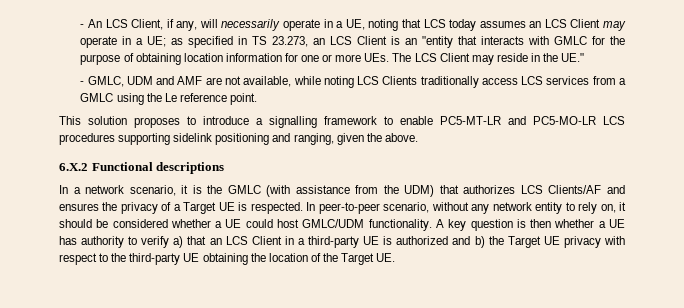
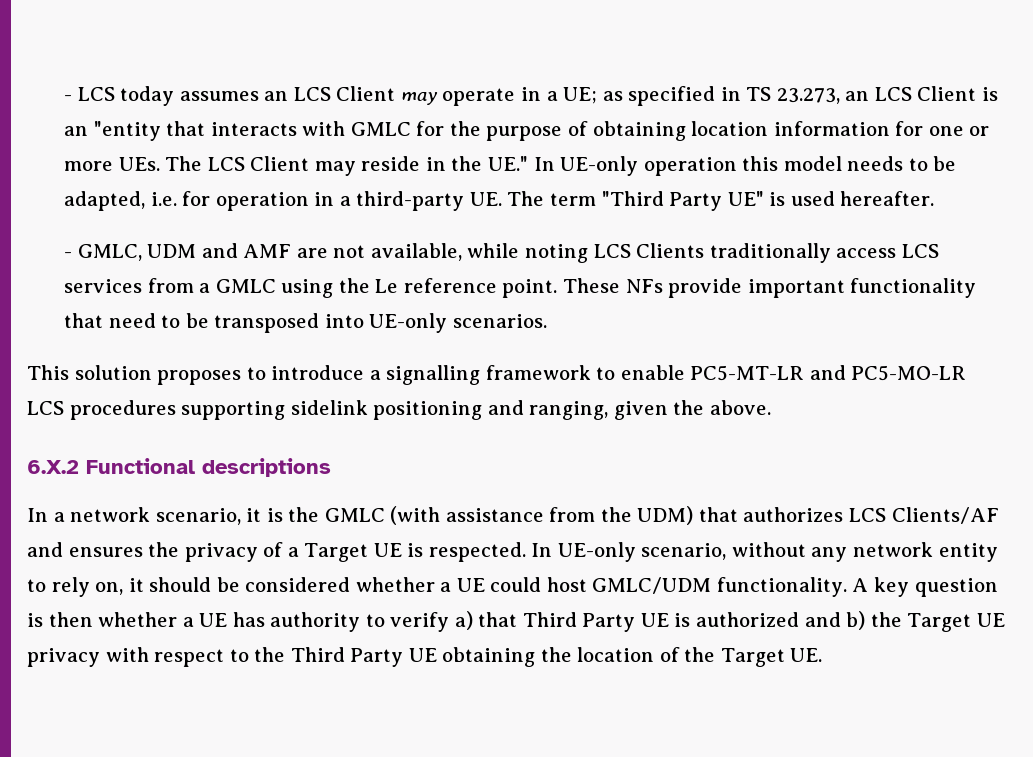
[80,19,421,31] - An LCS Client, if any, will necessarily operate in a UE, noting that -> [64,95,73,101] -
(585, 57) none -> [533,156,957,176] [64,191,935,211] In UE-only operation this model needs to be adapted, i.e. for operation in a third-party UE. The term "Third Party UE" is used hereafter.
(257, 99) none -> [563,278,977,298] [64,313,547,333] These NFs provide important functionality that need to be transposed into UE-only scenarios.
[318,202,380,214] peer-to-peer -> [557,542,636,562] UE-only
[209,236,360,248] an LCS Client in a third-party -> [522,612,636,632] Third Party
[129,253,181,265] third-party -> [290,647,404,667] Third Party

